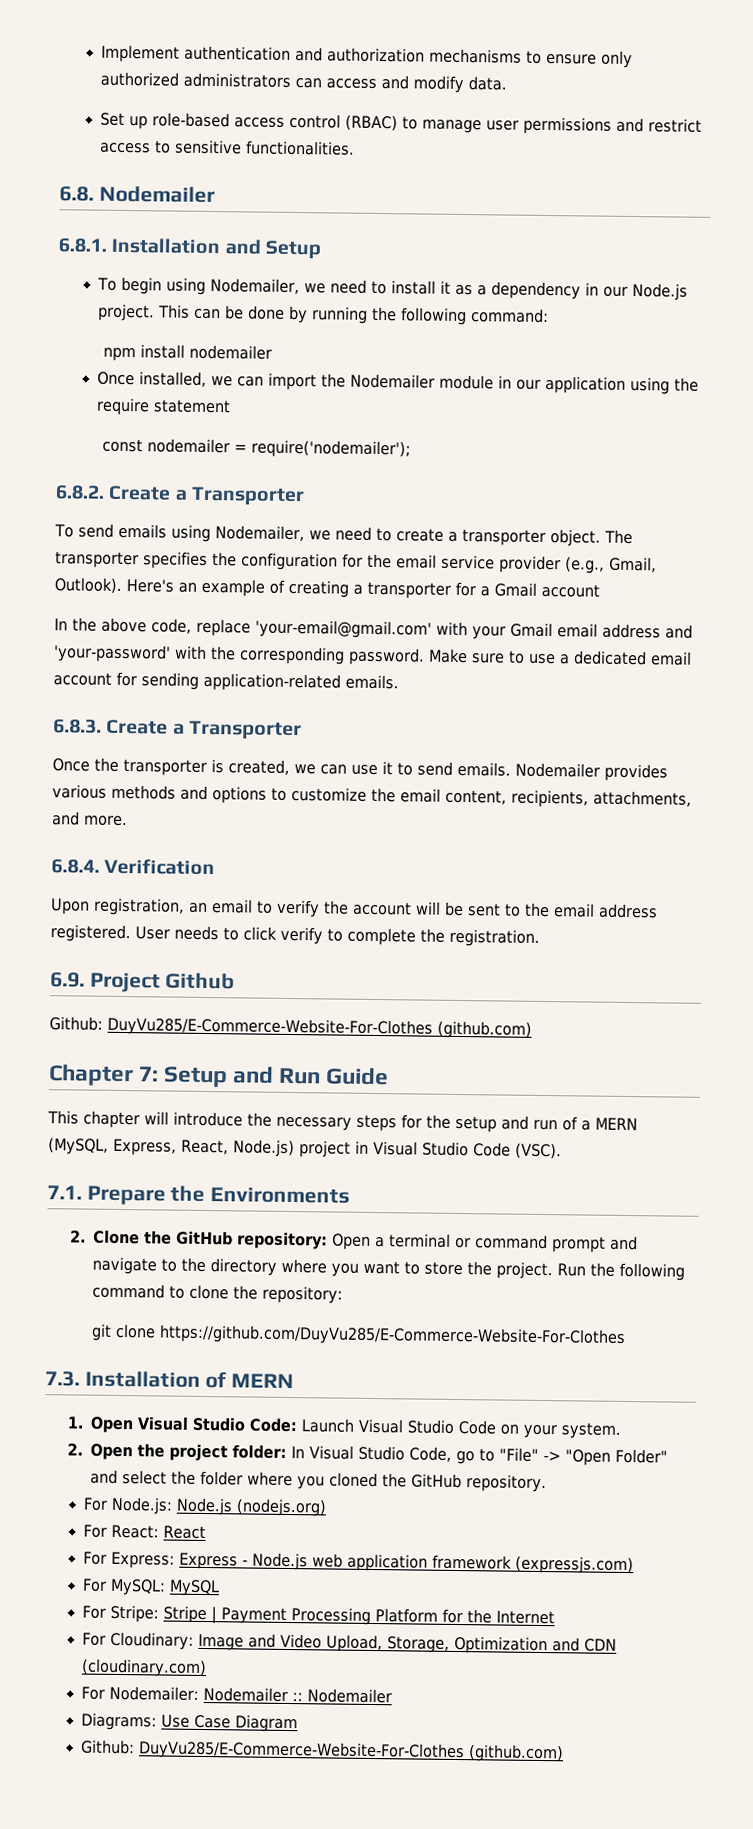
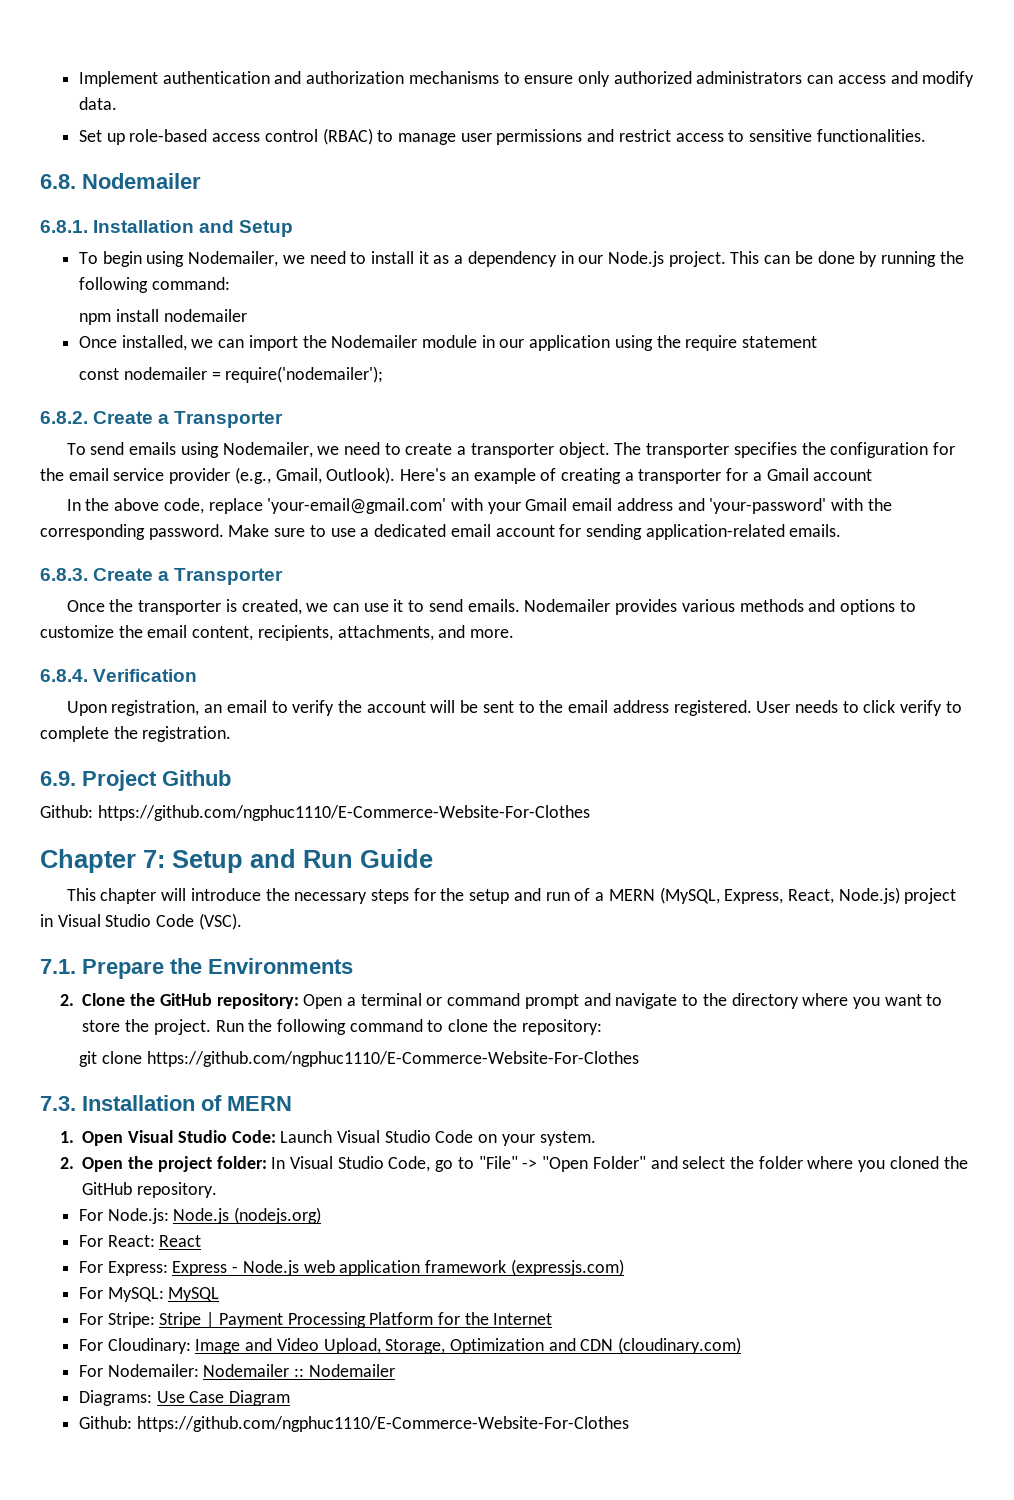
[107,1016,532,1039] DuyVu285/E-Commerce-Website-For-Clothes (github.com) -> [97,805,590,821] https://github.com/ngphuc1110/E-Commerce-Website-For-Clothes
[158,1324,626,1347] https://github.com/DuyVu285/E-Commerce-Website-For-Clothes -> [146,1051,639,1067] https://github.com/ngphuc1110/E-Commerce-Website-For-Clothes
[138,1740,565,1763] DuyVu285/E-Commerce-Website-For-Clothes (github.com) -> [136,1416,629,1432] https://github.com/ngphuc1110/E-Commerce-Website-For-Clothes

